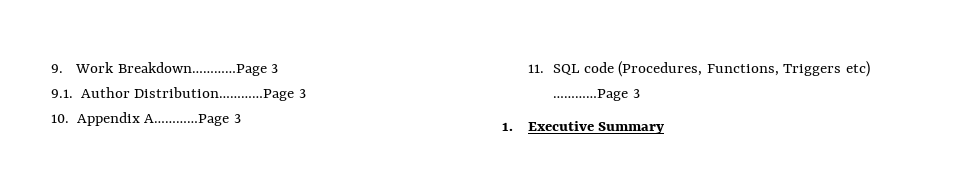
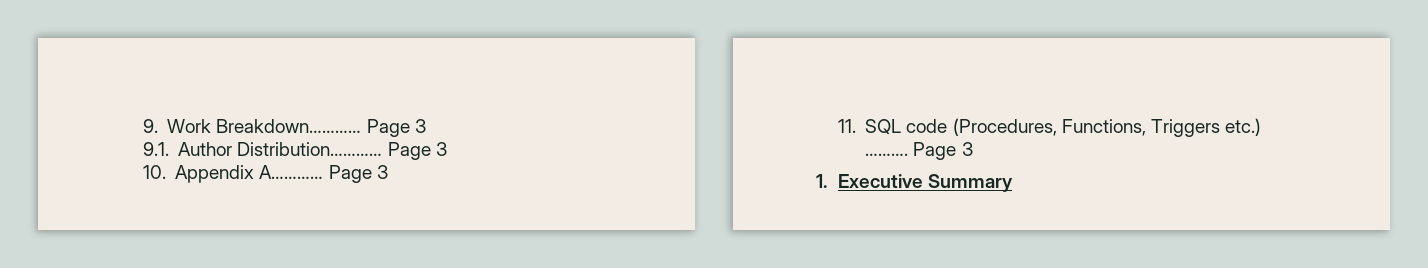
[117,62,267,76] Breakdown…………Page -> [216,119,410,137] Breakdown………… Page
[134,87,295,101] Distribution…………Page -> [237,142,431,160] Distribution………… Page
[144,114,230,126] A…………Page -> [259,165,372,183] A………… Page
[845,61,870,77] [553,89,629,101] etc) …………Page -> [1224,118,1261,136] [865,142,957,160] etc.) ………. Page

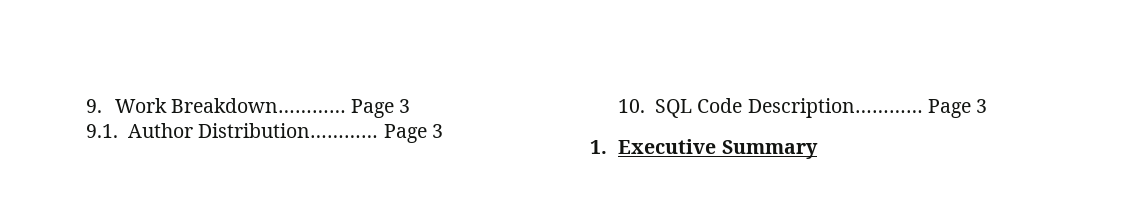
[175,165,388,183] [837,118,1261,137] [865,153,909,156] Appendix A………… Page 3 // 11. SQL code (Procedures, Functions, Triggers etc.) ………. -> [655,98,923,118] SQL Code Description…………

